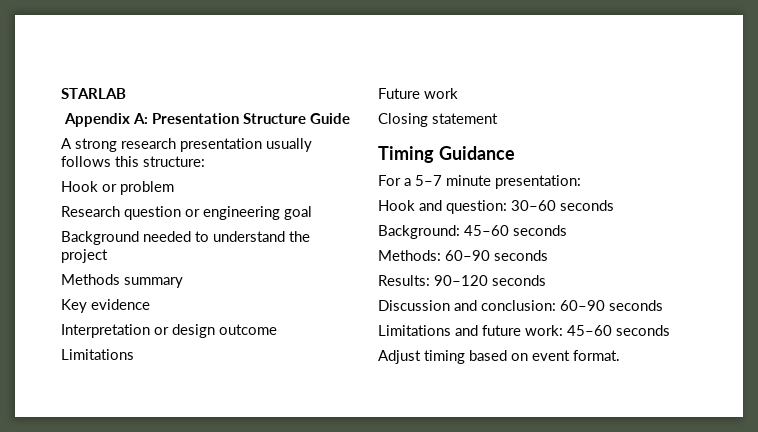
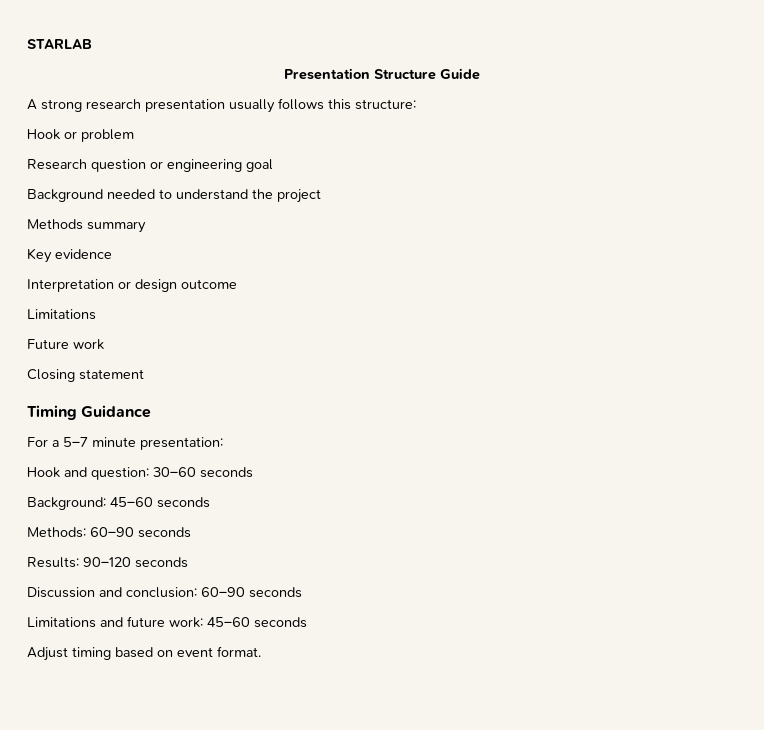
[63,113,148,127] Appendix A: -> (92, 44) none

